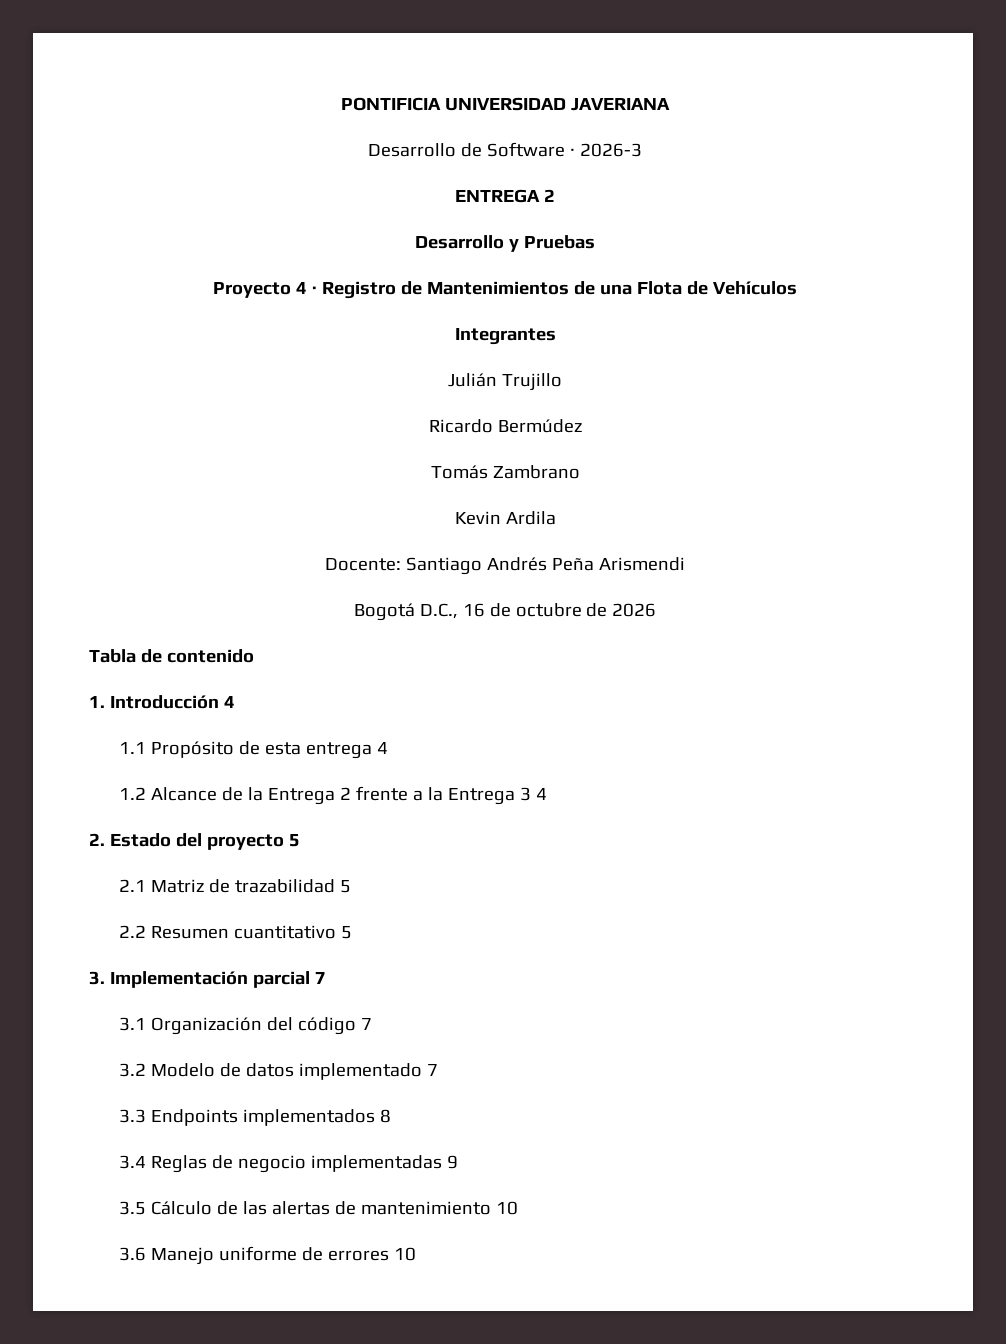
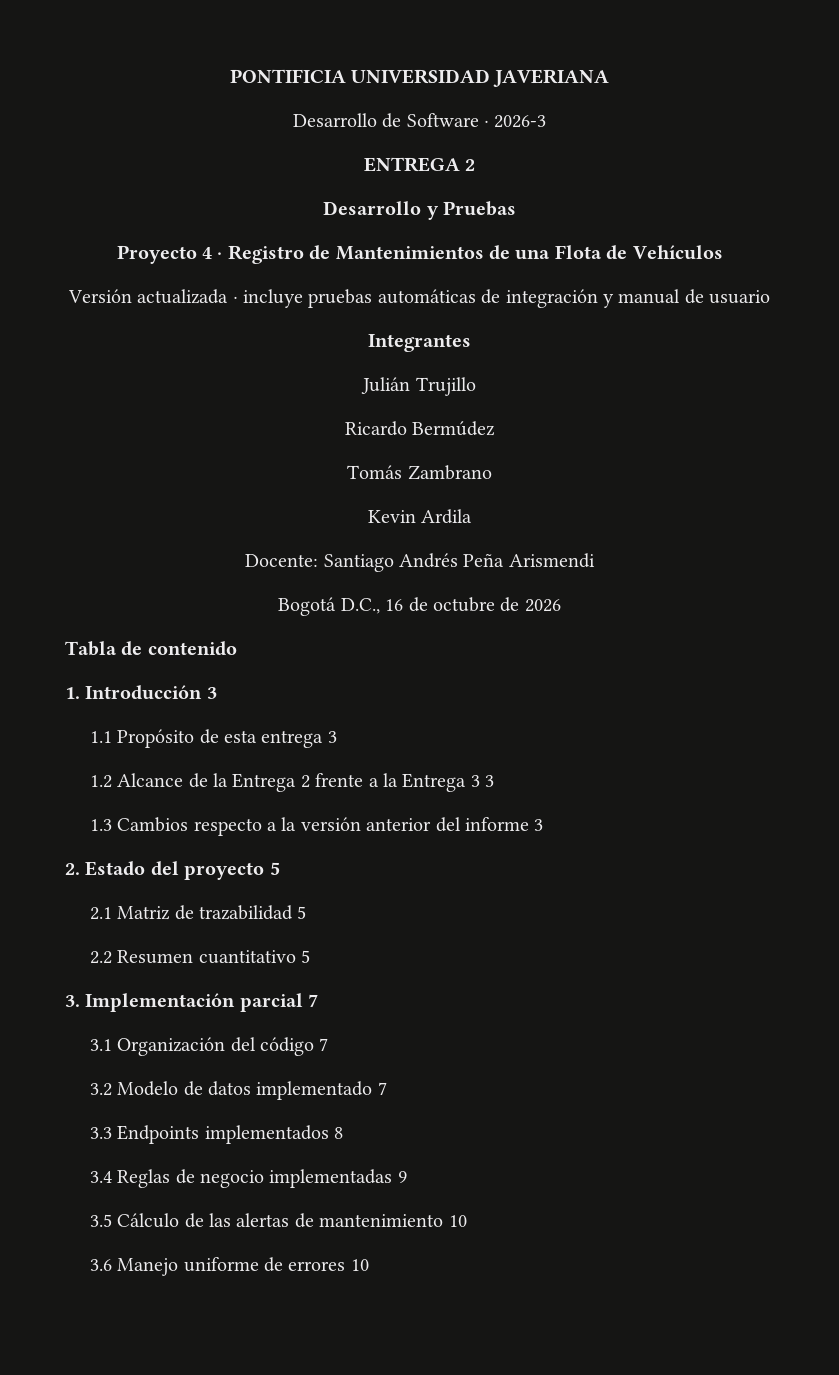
(797, 288) none -> [67,289,771,308] // Versión actualizada · incluye pruebas automáticas de integración y manual de usuario
[223,696,235,708] 4 -> [206,687,217,699] 3
[377,742,389,754] 4 -> [327,731,337,743] 3
[536,788,548,800] 4 -> [485,775,495,787] [89,817,544,836] 3 // 1.3 Cambios respecto a la versión anterior del informe 3

